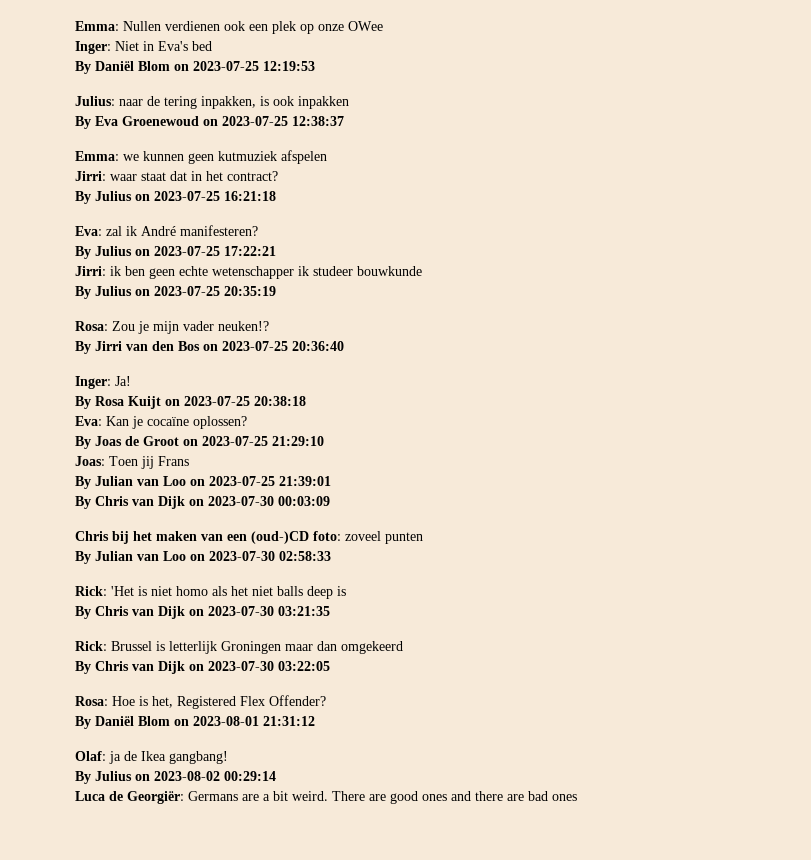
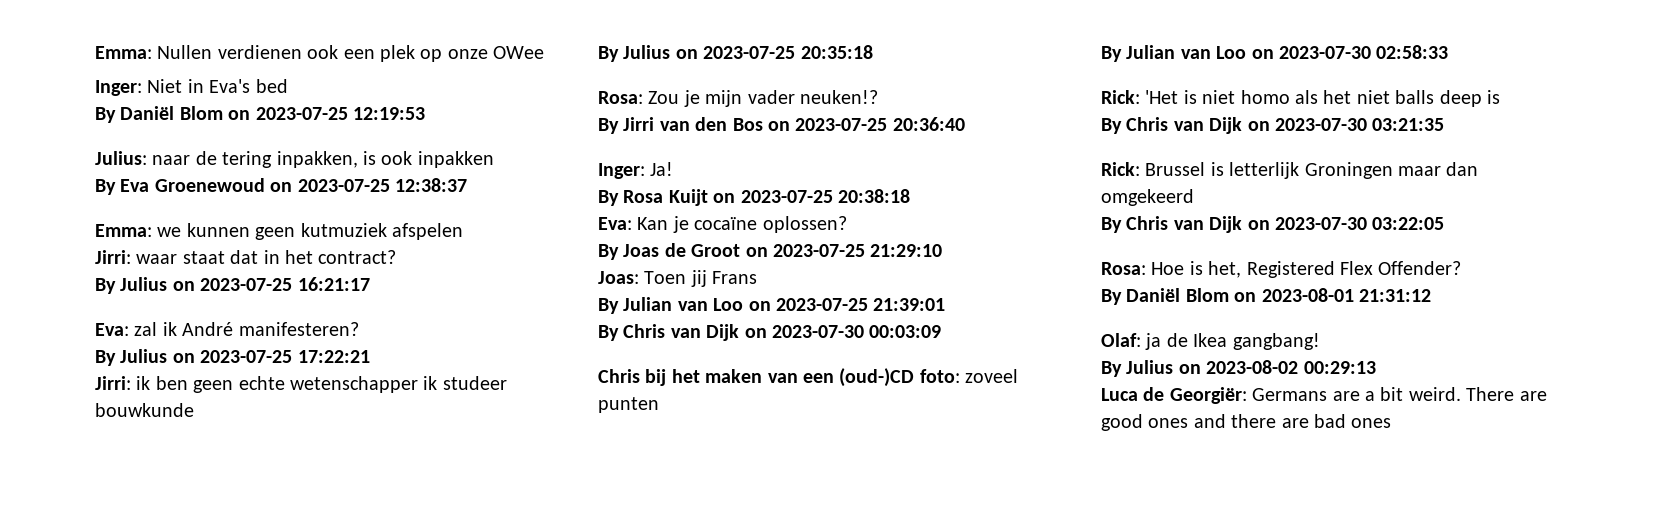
[224,191,276,201] 16:21:18 -> [297,277,370,291] 16:21:17
[224,286,276,296] 20:35:19 -> [800,45,873,59] 20:35:18
[224,771,276,781] 00:29:14 -> [1303,361,1376,374] 00:29:13

